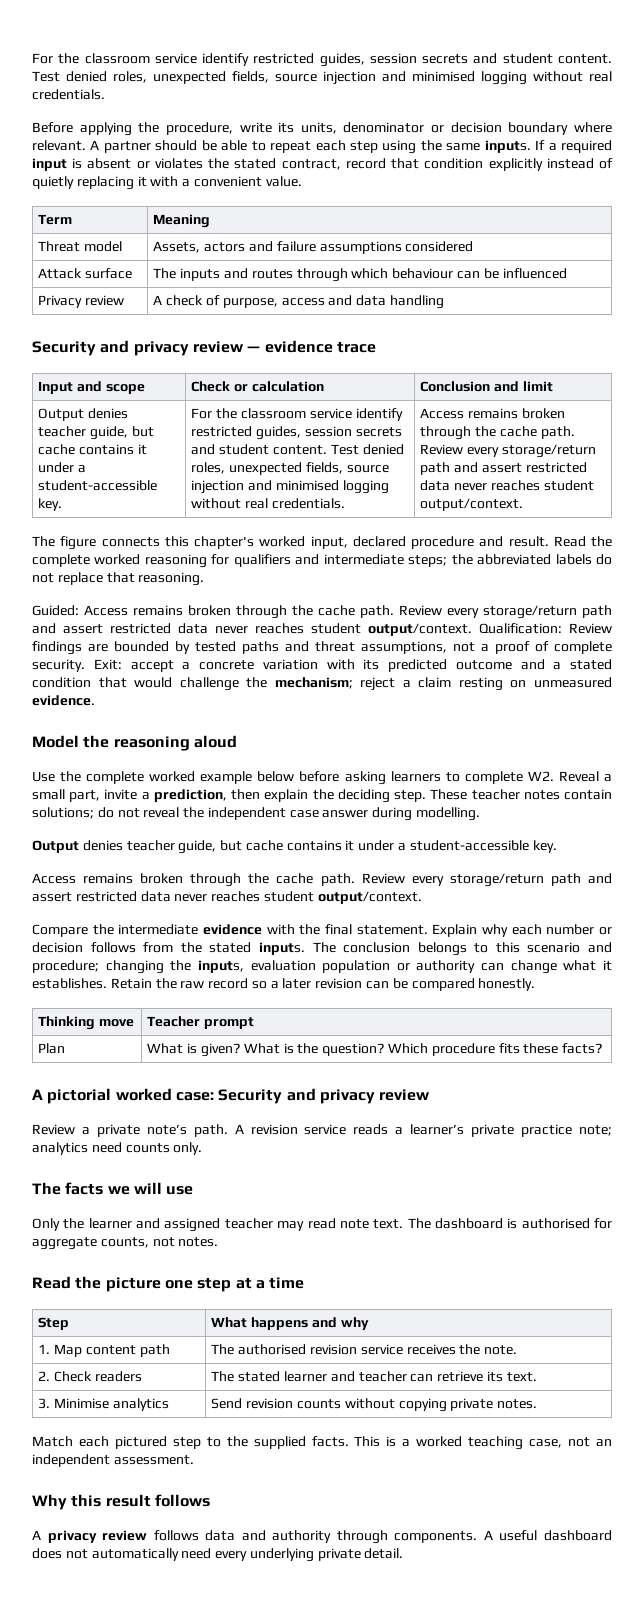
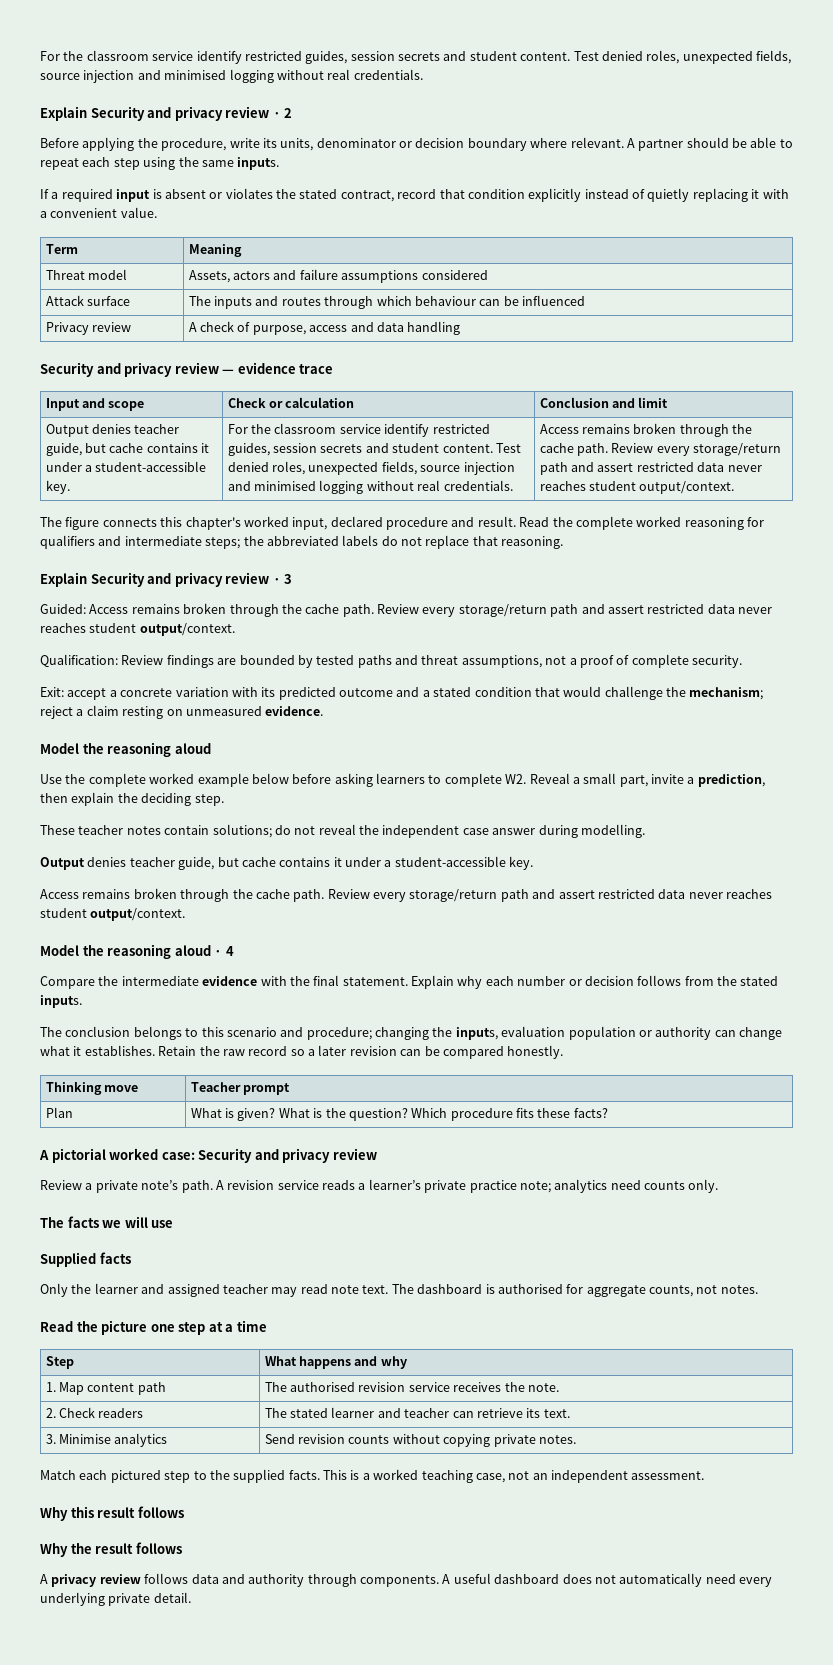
(105, 94) none -> [40,106,293,121] // Explain Security and privacy review · 2
(531, 146) none -> (280, 163) //
(205, 579) none -> [40,572,293,587] // Explain Security and privacy review · 3
(472, 629) none -> (235, 629) //
(85, 665) none -> (742, 661) //
(427, 796) none -> (224, 800) //
(422, 897) none -> [40,944,234,959] // Model the reasoning aloud · 4
(305, 948) none -> (82, 1001) //
(194, 1190) none -> [40,1252,131,1267] // Supplied facts
(210, 1500) none -> [40,1542,182,1557] // Why the result follows

